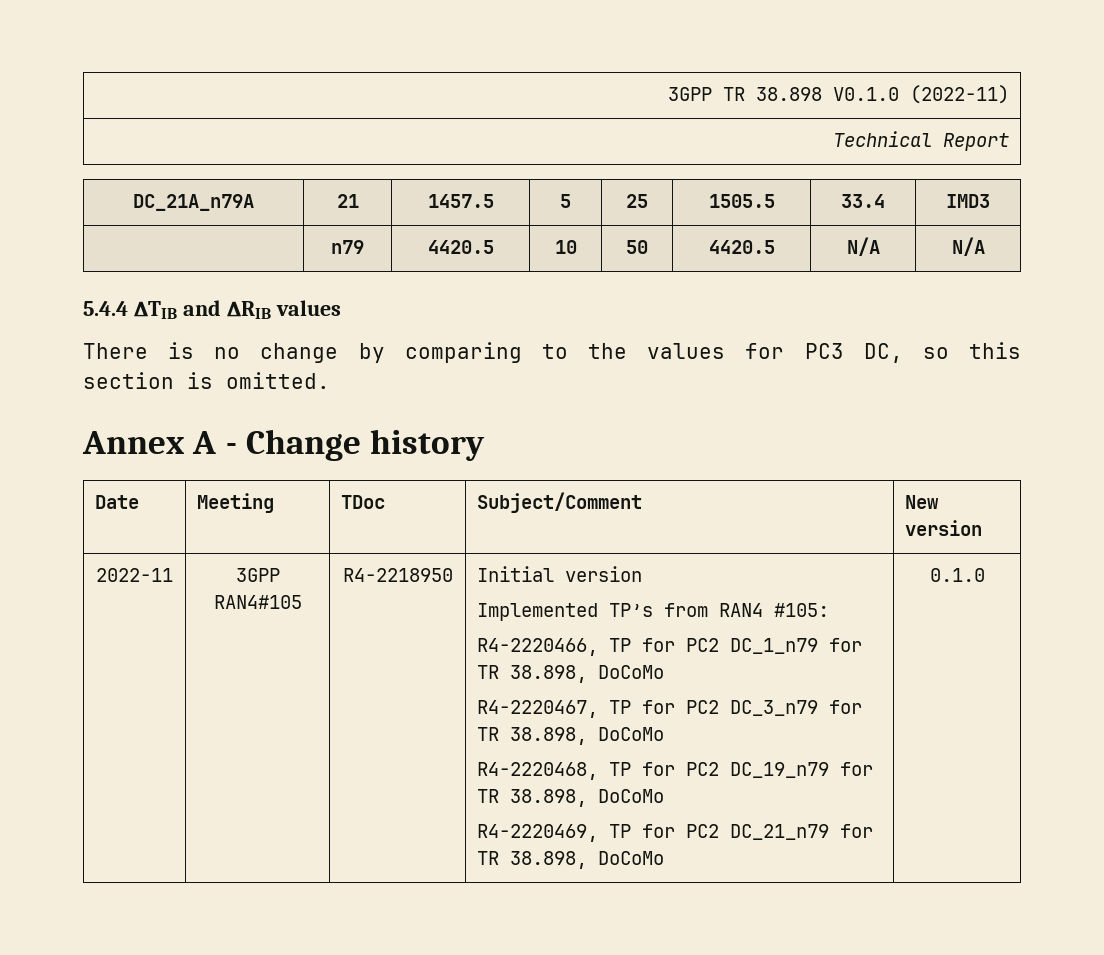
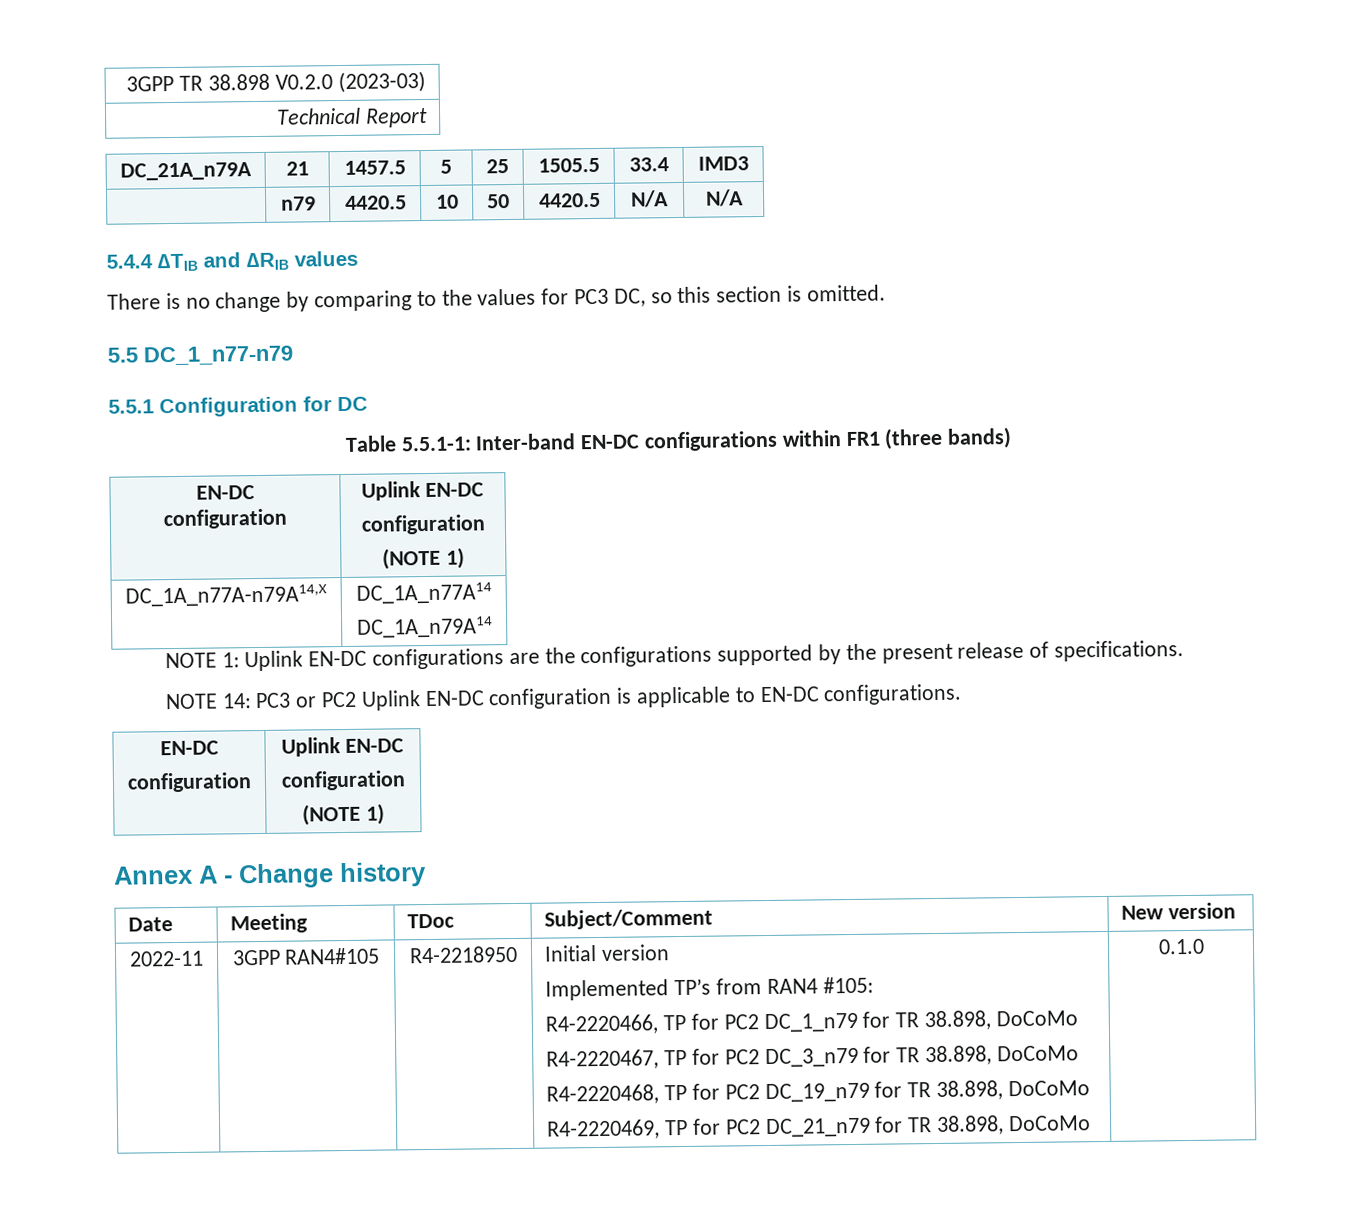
[832,85,1009,104] V0.1.0 (2022-11) -> [274,70,426,94] V0.2.0 (2023-03)
(330, 380) none -> [107,345,294,366] [108,396,368,418] [344,427,1013,452] [195,485,255,500] [163,508,287,530] [360,481,485,501] [360,514,486,535] [382,547,465,570] [125,584,327,607] [355,582,492,604] [356,616,493,638] [164,640,1184,672] [164,683,963,711] [159,740,219,756] [127,772,252,793] [280,737,405,757] [280,770,406,791] [302,803,385,826] // 5.5 DC_1_n77-n79 // 5.5.1 Configuration for DC // Table 5.5.1-1: Inter-band EN-DC configurations within FR1 (three bands) // EN-DC // configuration | Uplink EN-DC // configuration // (NOTE 1) // DC_1A_n77A-n79A14,X | DC_1A_n77A14 // DC_1A_n79A14 // NOTE 1: Uplink EN-DC configurations are the configurations supported by the present release of specifications. // NOTE 14: PC3 or PC2 Uplink EN-DC configuration is applicable to EN-DC configurations. // EN-DC // configuration | Uplink EN-DC // configuration // (NOTE 1)

